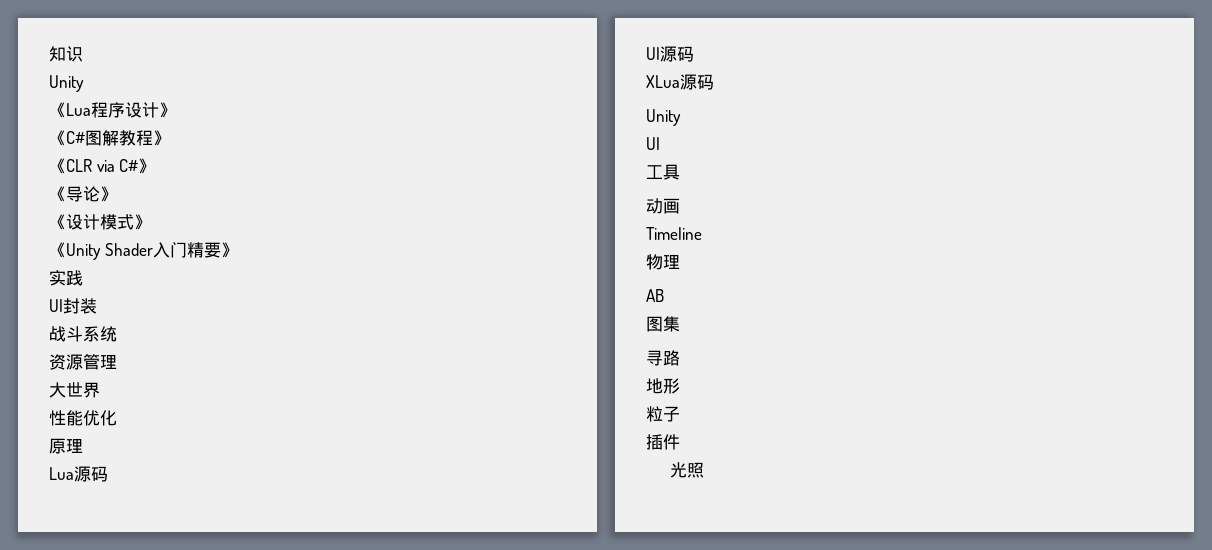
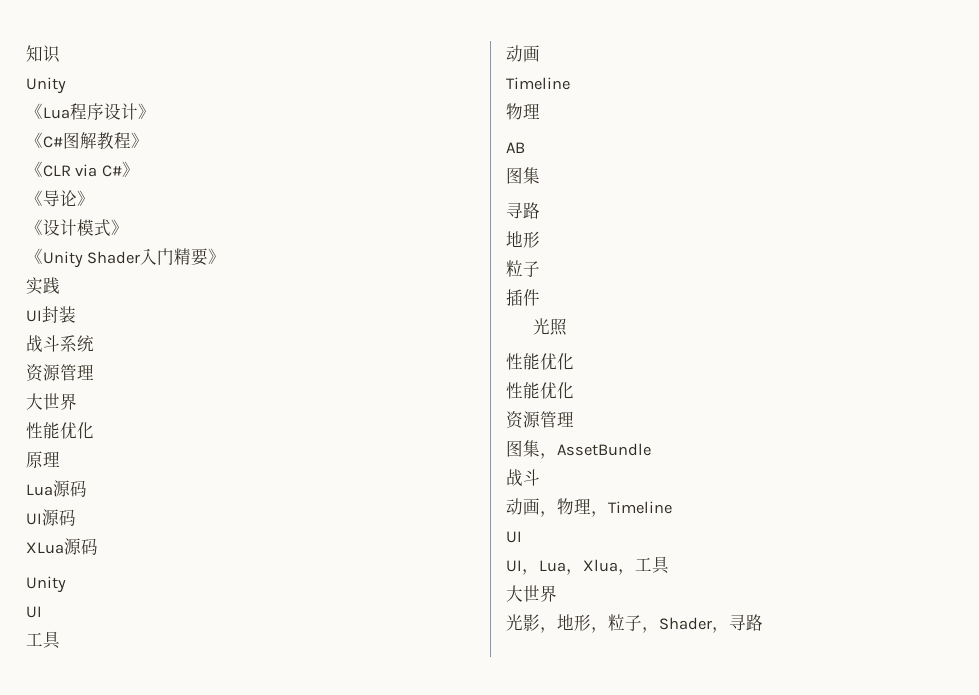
(705, 470) none -> [506,353,574,370] [506,382,574,399] [506,411,574,429] [506,440,651,459] [506,469,540,487] [506,498,672,517] [506,531,522,543] [506,556,670,575] [506,585,557,602] [506,614,763,633] // 性能优化 // 性能优化 // 资源管理 // 图集，AssetBundle // 战斗 // 动画，物理，Timeline // UI // UI，Lua，Xlua，工具 // 大世界 // 光影，地形，粒子，Shader，寻路

